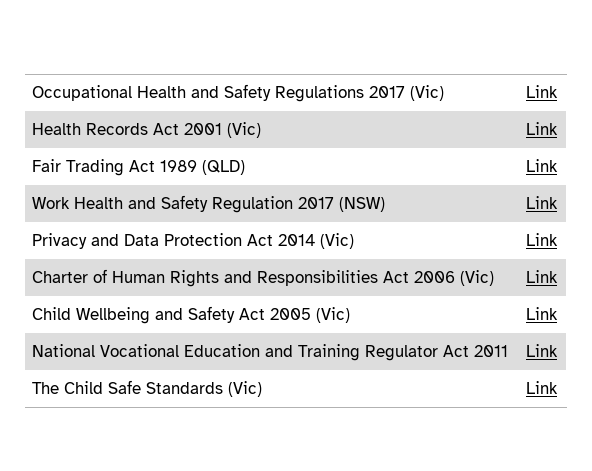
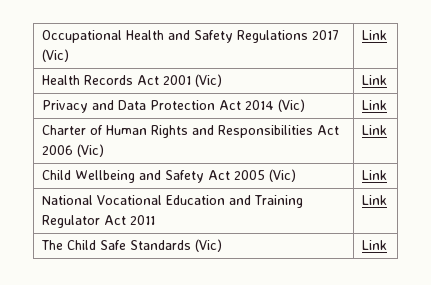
[32,159,246,176] [526,159,559,172] [32,195,386,213] [526,196,559,209] // Fair Trading Act 1989 (QLD) | Link // Work Health and Safety Regulation 2017 (NSW) | Link -> (387, 80) none

